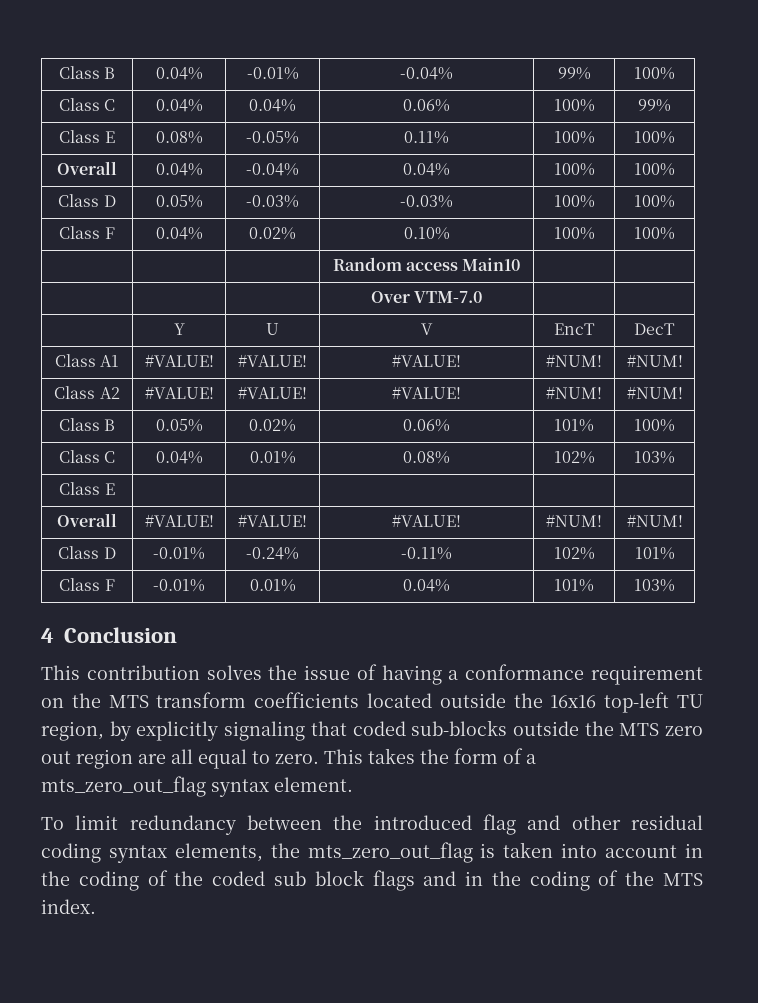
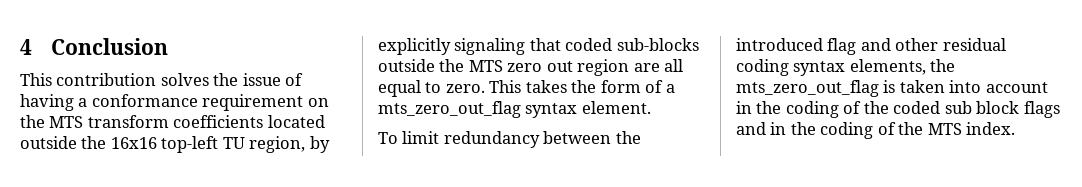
[58,66,116,79] [155,67,203,80] [246,67,299,80] [400,67,453,80] [557,67,591,80] [634,67,675,80] [58,98,116,111] [155,99,203,112] [249,99,296,112] [403,99,450,112] [553,99,595,112] [638,99,671,112] [59,130,115,143] [155,131,203,144] [246,131,299,144] [404,131,449,144] [553,131,595,144] [634,131,675,144] [57,161,117,175] [155,163,203,176] [246,163,299,176] [403,163,450,176] [553,163,595,176] [634,163,675,176] [58,194,116,207] [155,195,203,208] [246,195,299,208] [400,195,453,208] [553,195,595,208] [634,195,675,208] [59,226,115,239] [155,227,203,240] [249,227,296,240] [403,227,450,240] [553,227,595,240] [634,227,675,240] [332,257,521,271] [370,291,483,303] [173,323,185,335] [266,323,279,335] [421,323,433,335] [553,323,595,335] [634,323,675,335] [54,354,120,367] [144,354,214,367] [238,354,307,367] [392,354,461,367] [546,354,602,367] [626,354,683,367] [54,386,120,399] [144,386,214,399] [238,386,307,399] [392,386,461,399] [546,386,602,399] [626,386,683,399] [58,418,116,431] [155,419,203,432] [249,419,296,432] [403,419,450,432] [554,419,594,432] [634,419,675,432] [58,450,116,463] [155,451,203,464] [249,451,296,464] [403,451,450,464] [553,451,595,464] [634,451,675,464] [59,482,115,495] [57,513,117,527] [144,514,214,527] [238,514,307,527] [392,514,461,527] [546,514,602,527] [626,514,683,527] [58,546,116,559] [153,547,205,560] [246,547,299,560] [401,547,452,560] [553,547,595,560] [634,547,675,560] [59,578,115,591] [153,579,205,592] [249,579,296,592] [403,579,450,592] [554,579,594,592] [634,579,675,592] Class B | 0.04% | -0.01% | -0.04% | 99% | 100% // Class C | 0.04% | 0.04% | 0.06% | 100% | 99% // Class E | 0.08% | -0.05% | 0.11% | 100% | 100% // Overall | 0.04% | -0.04% | 0.04% | 100% | 100% // Class D | 0.05% | -0.03% | -0.03% | 100% | 100% // Class F | 0.04% | 0.02% | 0.10% | 100% | 100% // | | | Random access Main10 | | // | | | Over VTM-7.0 | | // | Y | U | V | EncT | DecT // Class A1 | #VALUE! | #VALUE! | #VALUE! | #NUM! | #NUM! // Class A2 | #VALUE! | #VALUE! | #VALUE! | #NUM! | #NUM! // Class B | 0.05% | 0.02% | 0.06% | 101% | 100% // Class C | 0.04% | 0.01% | 0.08% | 102% | 103% // Class E | | | | | // Overall | #VALUE! | #VALUE! | #VALUE! | #NUM! | #NUM! // Class D | -0.01% | -0.24% | -0.11% | 102% | 101% // Class F | -0.01% | 0.01% | 0.04% | 101% | 103% // -> (20, 47) none

